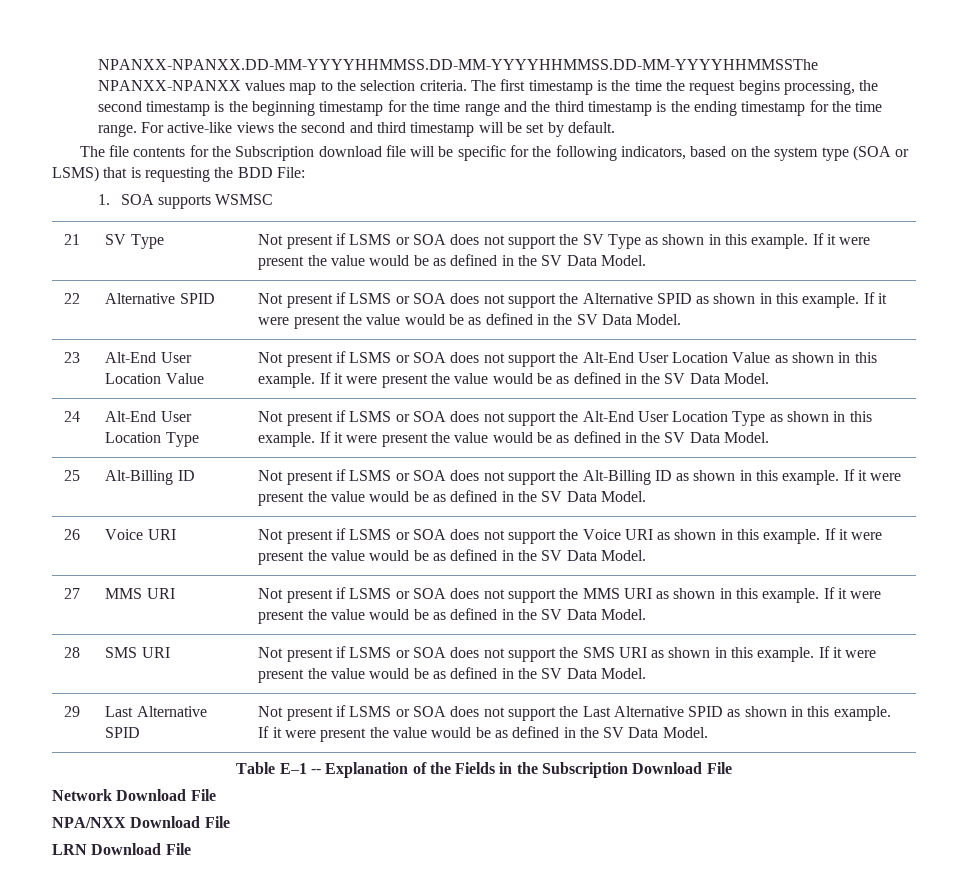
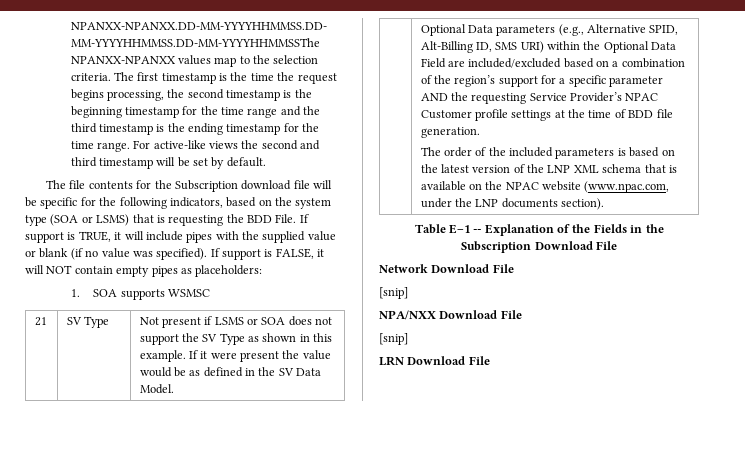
[276,167,305,178] File: -> [275,214,309,223] [25,231,336,243] [25,248,325,260] [25,265,263,277] File. If support is TRUE, it will include pipes with the supplied value or blank (if no value was specified). If support is FALSE, it will NOT contain empty pipes as placeholders:
[64,293,81,304] [105,293,215,304] [258,292,888,308] [258,313,682,329] [64,352,81,363] [105,352,192,363] [105,373,204,384] [258,351,877,367] [258,372,770,388] [64,411,81,422] [105,411,192,422] [105,432,199,447] [258,410,872,426] [258,431,770,447] [64,470,81,481] [105,470,195,485] [258,469,902,485] [258,490,646,506] [64,529,81,540] [105,529,176,540] [258,528,883,544] [258,549,646,565] [64,588,81,599] [105,588,175,599] [258,587,882,603] [258,608,646,624] [64,647,81,658] [105,647,170,658] [258,646,877,662] [258,667,646,683] [64,706,81,717] [105,706,207,717] [105,727,141,738] [258,705,891,721] [258,726,708,742] 22 | Alternative SPID | Not present if LSMS or SOA does not support the Alternative SPID as shown in this example. If it were present the value would be as defined in the SV Data Model. // 23 | Alt-End User Location Value | Not present if LSMS or SOA does not support the Alt-End User Location Value as shown in this example. If it were present the value would be as defined in the SV Data Model. // 24 | Alt-End User Location Type | Not present if LSMS or SOA does not support the Alt-End User Location Type as shown in this example. If it were present the value would be as defined in the SV Data Model. // 25 | Alt-Billing ID | Not present if LSMS or SOA does not support the Alt-Billing ID as shown in this example. If it were present the value would be as defined in the SV Data Model. // 26 | Voice URI | Not present if LSMS or SOA does not support the Voice URI as shown in this example. If it were present the value would be as defined in the SV Data Model. // 27 | MMS URI | Not present if LSMS or SOA does not support the MMS URI as shown in this example. If it were present the value would be as defined in the SV Data Model. // 28 | SMS URI | Not present if LSMS or SOA does not support the SMS URI as shown in this example. If it were present the value would be as defined in the SV Data Model. // 29 | Last Alternative SPID | Not present if LSMS or SOA does not support the Last Alternative SPID as shown in this example. If it were present the value would be as defined in the SV Data Model. -> [420,24,679,36] [420,41,677,53] [420,58,685,68] [420,75,664,87] [420,92,659,104] [420,109,673,121] [420,127,480,138] [420,147,675,159] [420,164,677,173] [420,181,670,193] [420,198,605,210] | Optional Data parameters (e.g., Alternative SPID, Alt-Billing ID, SMS URI) within the Optional Data Field are included/excluded based on a combination of the region’s support for a specific parameter AND the requesting Service Provider’s NPAC Customer profile settings at the time of BDD file generation. // The order of the included parameters is based on the latest version of the LNP XML schema that is available on the NPAC website (www.npac.com, under the LNP documents section).
(216, 795) none -> [379,287,408,299] // [snip]
(230, 822) none -> [379,333,408,345] // [snip]

